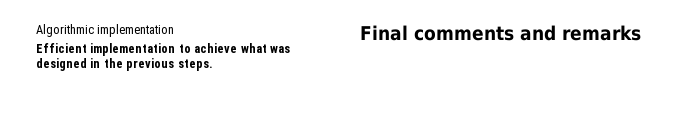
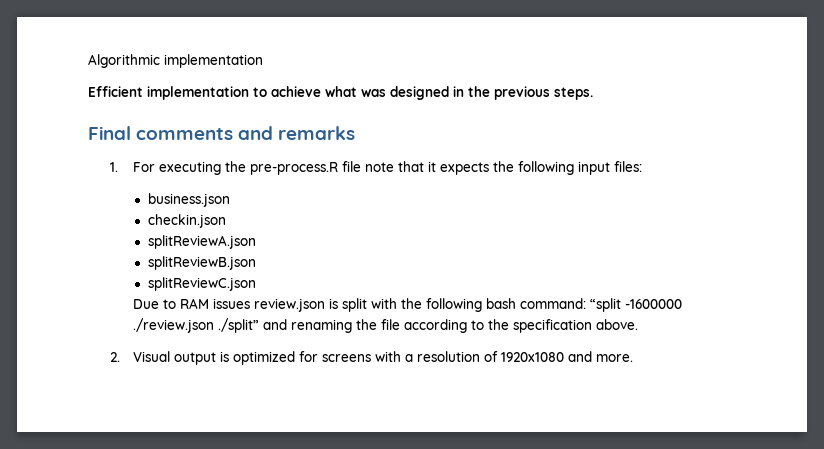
(641, 33) none -> [110,161,642,175] [147,193,230,207] [147,214,226,228] [147,235,256,249] [147,256,256,270] [147,277,256,291] [132,298,682,312] [132,318,638,333] [110,351,633,365] // 1. For executing the pre-process.R file note that it expects the following input files: // business.json // checkin.json // splitReviewA.json // splitReviewB.json // splitReviewC.json // Due to RAM issues review.json is split with the following bash command: “split -1600000 ./review.json ./split” and renaming the file according to the specification above. // 2. Visual output is optimized for screens with a resolution of 1920x1080 and more.

